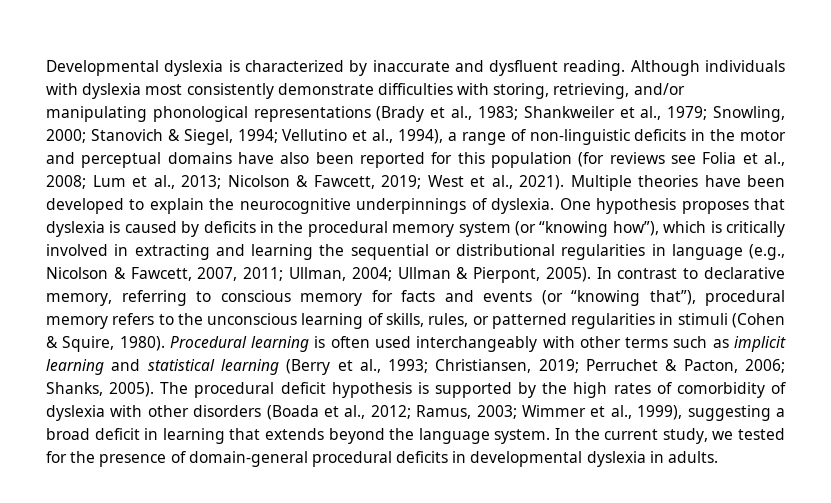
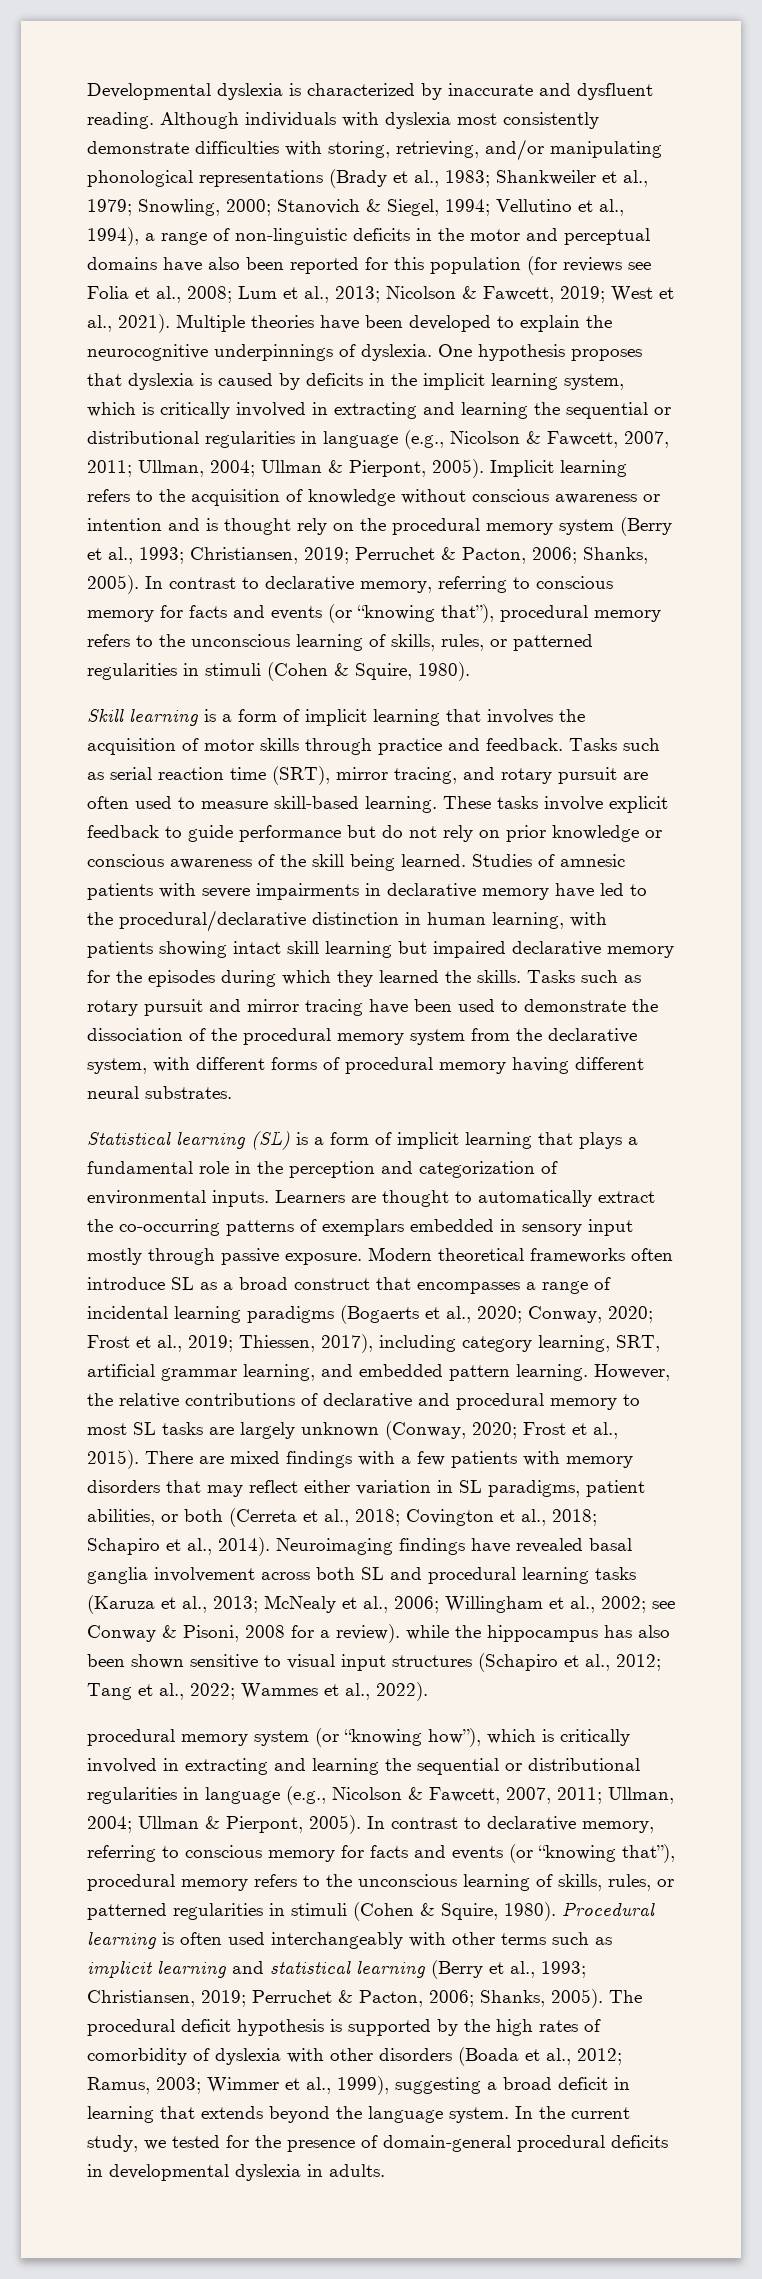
(304, 227) none -> [423,373,624,390] [87,402,671,419] [87,430,669,449] [87,459,627,478] [87,489,660,506] [87,517,672,536] [87,547,648,564] [87,575,613,594] [87,604,661,623] [87,634,593,651] [87,662,470,681] [87,709,585,726] [87,738,660,755] [87,766,648,785] [87,796,668,813] [87,825,662,842] [87,854,625,871] [87,883,647,900] [87,910,607,932] [87,941,674,958] [87,970,641,987] [87,999,658,1016] [87,1028,637,1045] [87,1057,644,1074] [87,1086,232,1099] [87,1131,638,1150] [87,1161,558,1178] [87,1190,655,1207] [87,1219,633,1236] [87,1247,673,1265] [87,1277,611,1294] [87,1305,653,1324] [87,1334,660,1353] [87,1364,670,1381] [87,1393,640,1410] [87,1421,618,1440] [87,1450,633,1469] [87,1480,645,1497] [87,1508,597,1527] [87,1537,632,1556] [87,1567,636,1584] [87,1595,675,1614] [87,1624,670,1643] [87,1653,661,1672] [87,1682,428,1701] implicit learning system, which is critically involved in extracting and learning the sequential or distributional regularities in language (e.g., Nicolson & Fawcett, 2007, 2011; Ullman, 2004; Ullman & Pierpont, 2005). Implicit learning refers to the acquisition of knowledge without conscious awareness or intention and is thought rely on the procedural memory system (Berry et al., 1993; Christiansen, 2019; Perruchet & Pacton, 2006; Shanks, 2005). In contrast to declarative memory, referring to conscious memory for facts and events (or “knowing that”), procedural memory refers to the unconscious learning of skills, rules, or patterned regularities in stimuli (Cohen & Squire, 1980). // Skill learning is a form of implicit learning that involves the acquisition of motor skills through practice and feedback. Tasks such as serial reaction time (SRT), mirror tracing, and rotary pursuit are often used to measure skill-based learning. These tasks involve explicit feedback to guide performance but do not rely on prior knowledge or conscious awareness of the skill being learned. Studies of amnesic patients with severe impairments in declarative memory have led to the procedural/declarative distinction in human learning, with patients showing intact skill learning but impaired declarative memory for the episodes during which they learned the skills. Tasks such as rotary pursuit and mirror tracing have been used to demonstrate the dissociation of the procedural memory system from the declarative system, with different forms of procedural memory having different neural substrates. // Statistical learning (SL) is a form of implicit learning that plays a fundamental role in the perception and categorization of environmental inputs. Learners are thought to automatically extract the co-occurring patterns of exemplars embedded in sensory input mostly through passive exposure. Modern theoretical frameworks often introduce SL as a broad construct that encompasses a range of incidental learning paradigms (Bogaerts et al., 2020; Conway, 2020; Frost et al., 2019; Thiessen, 2017), including category learning, SRT, artificial grammar learning, and embedded pattern learning. However, the relative contributions of declarative and procedural memory to most SL tasks are largely unknown (Conway, 2020; Frost et al., 2015). There are mixed findings with a few patients with memory disorders that may reflect either variation in SL paradigms, patient abilities, or both (Cerreta et al., 2018; Covington et al., 2018; Schapiro et al., 2014). Neuroimaging findings have revealed basal ganglia involvement across both SL and procedural learning tasks (Karuza et al., 2013; McNealy et al., 2006; Willingham et al., 2002; see Conway & Pisoni, 2008 for a review). while the hippocampus has also been shown sensitive to visual input structures (Schapiro et al., 2012; Tang et al., 2022; Wammes et al., 2022). //

